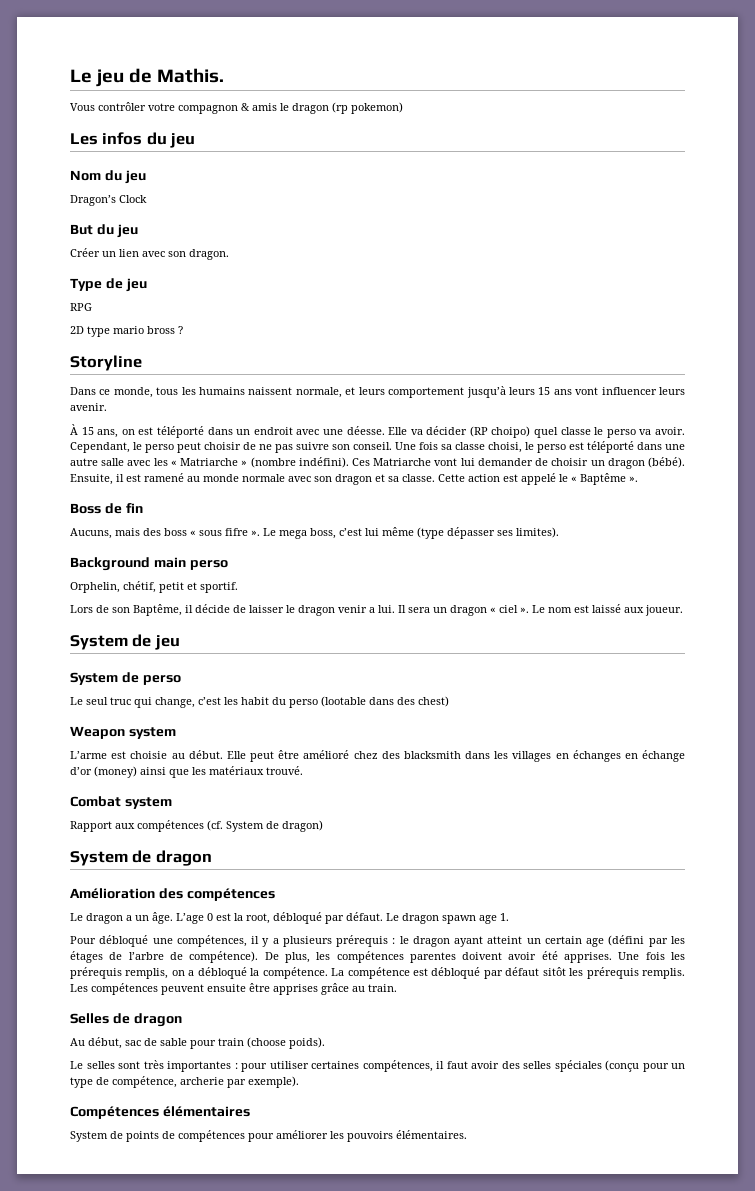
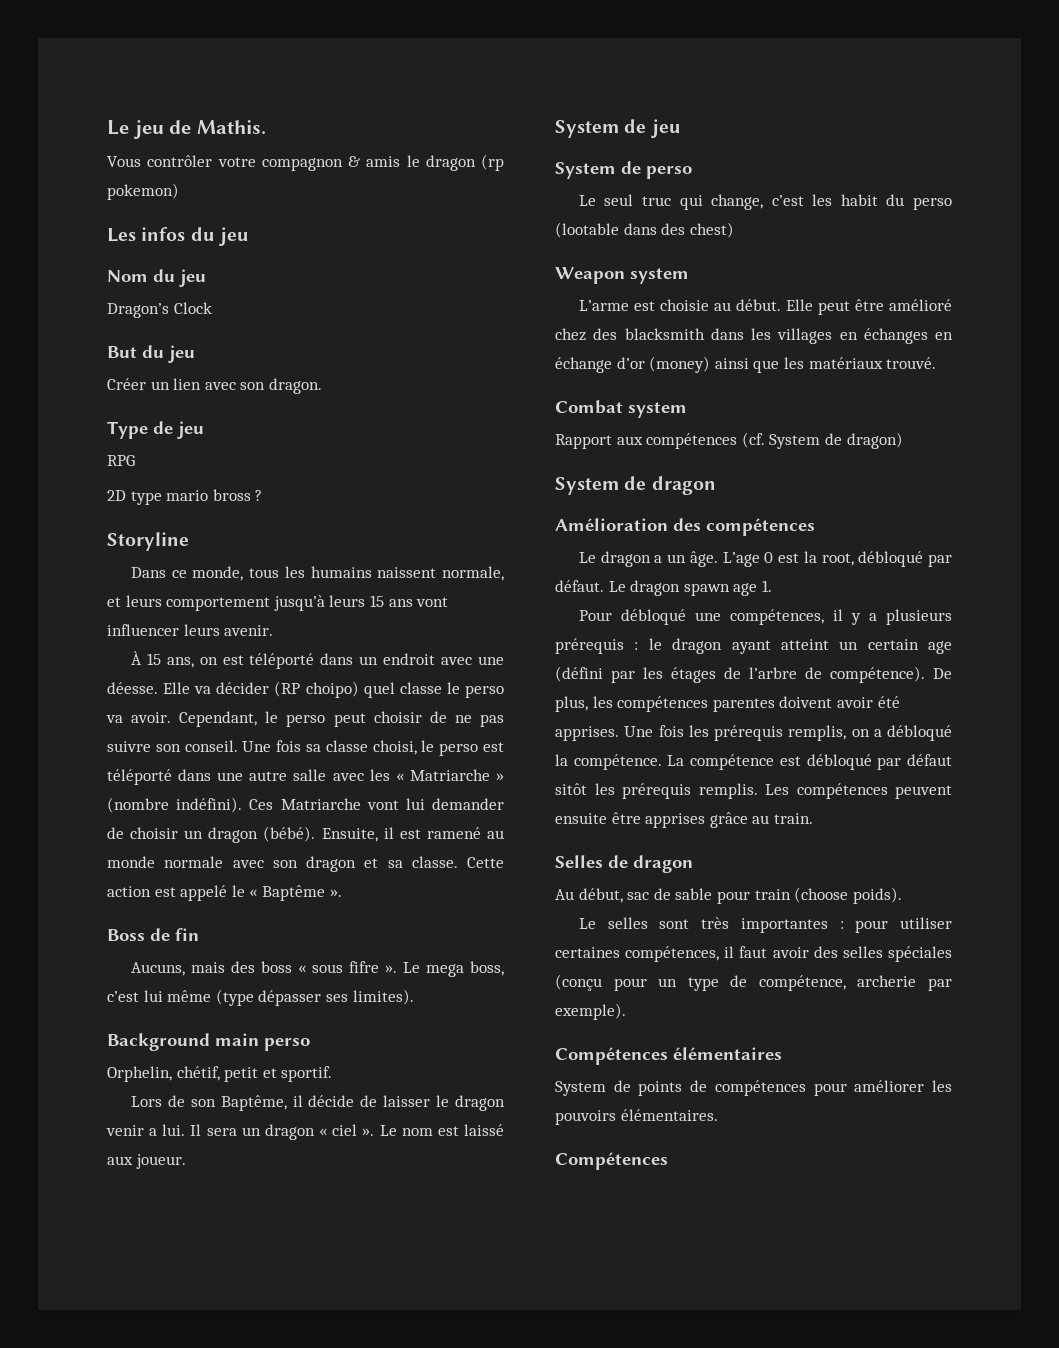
(467, 1134) none -> [555,1152,668,1170] // Compétences

